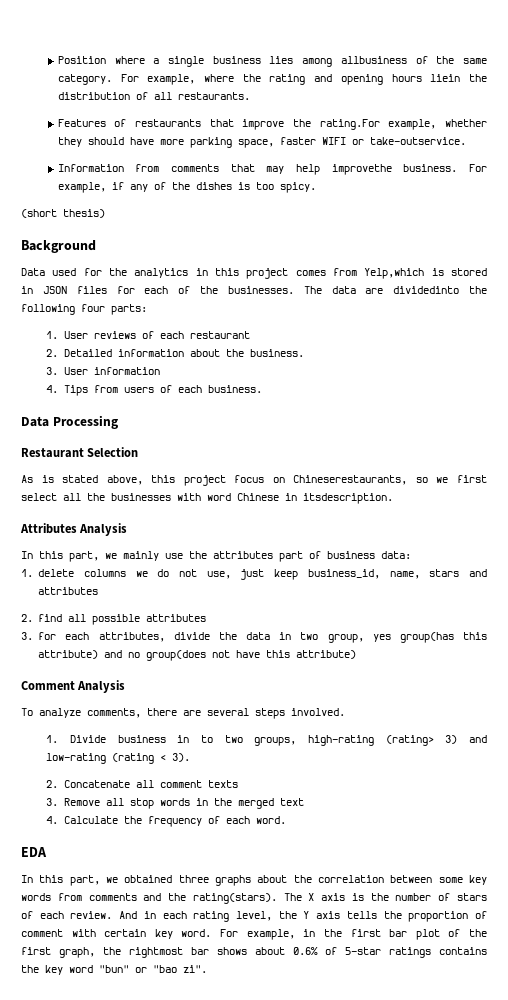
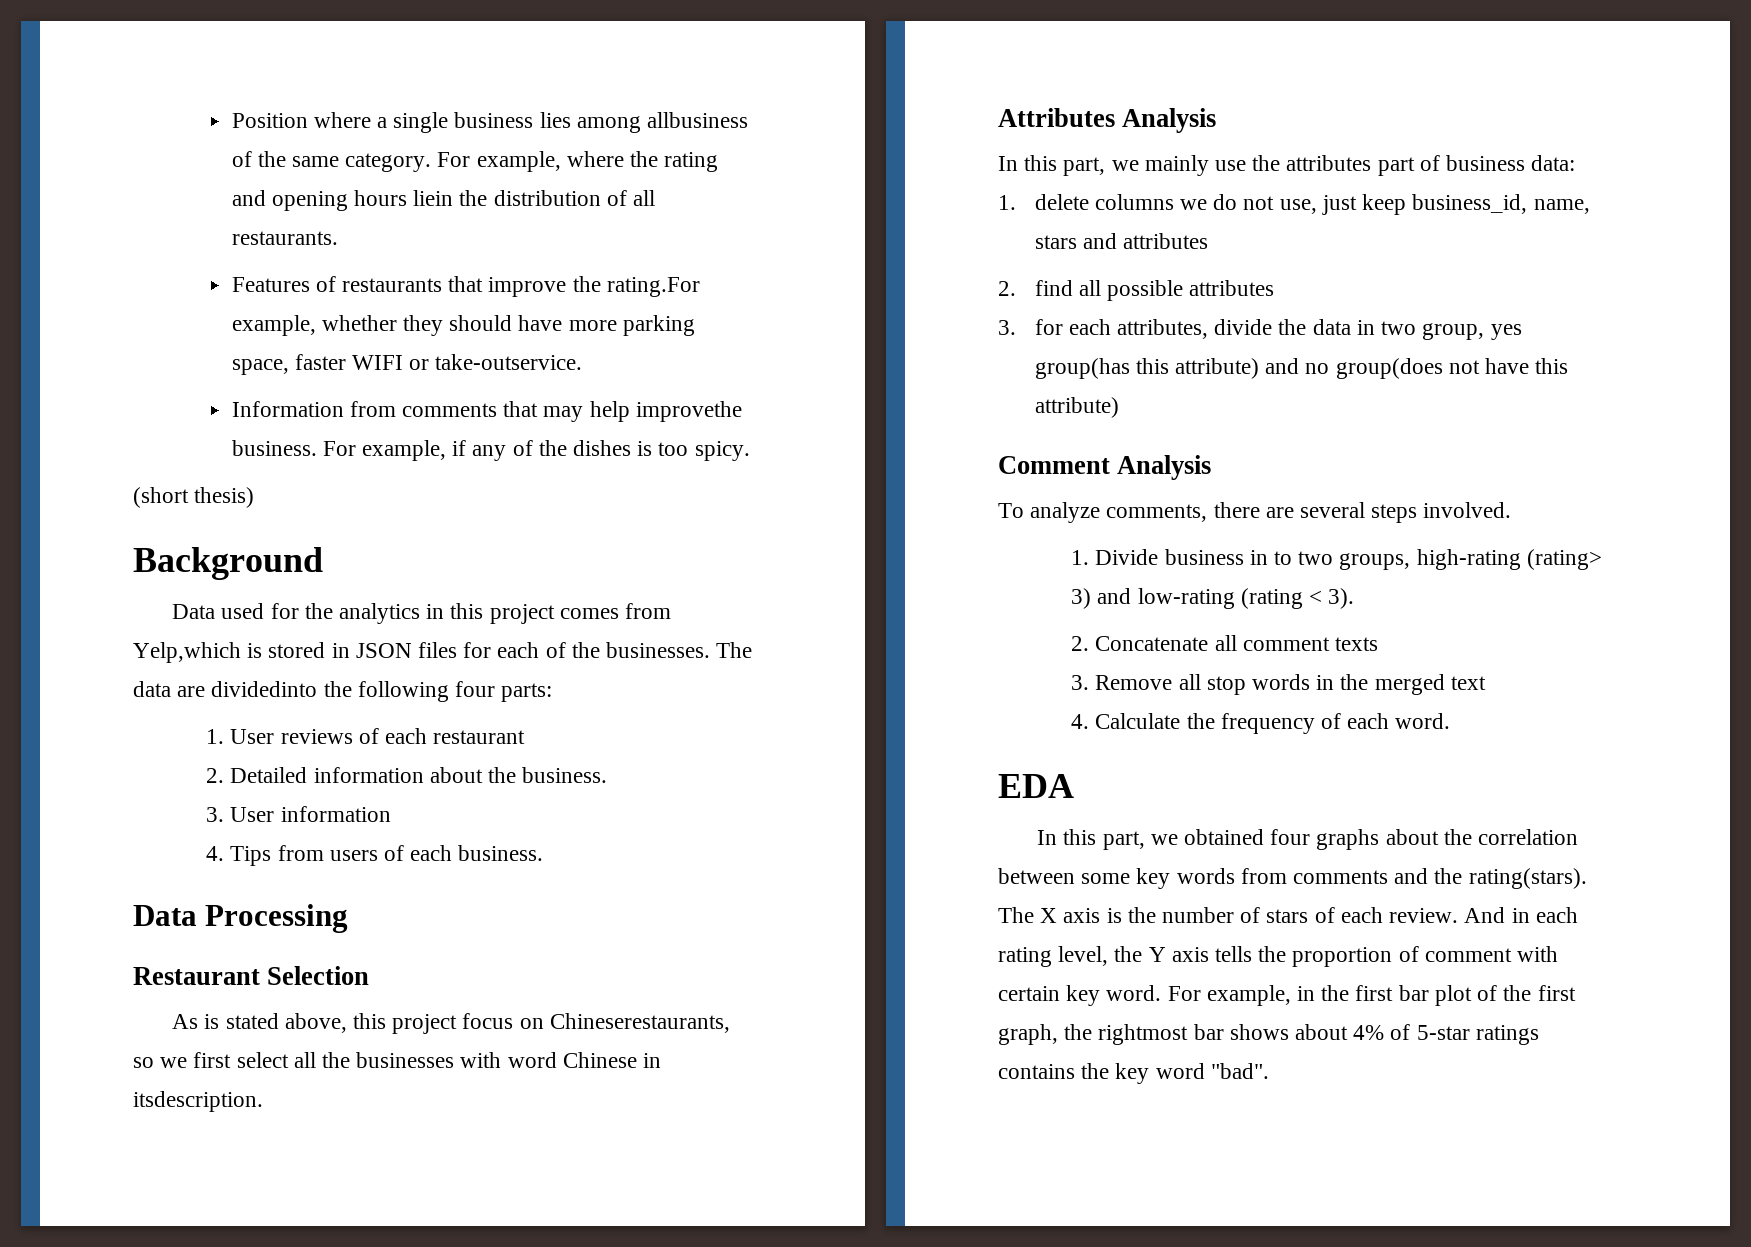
[178,875,209,883] three -> [1270,829,1311,845] four
[293,947,318,955] 0.6% -> [1353,1025,1385,1040] 4%
[99,965,207,973] "bun" or "bao zi". -> [1210,1063,1269,1079] "bad".

